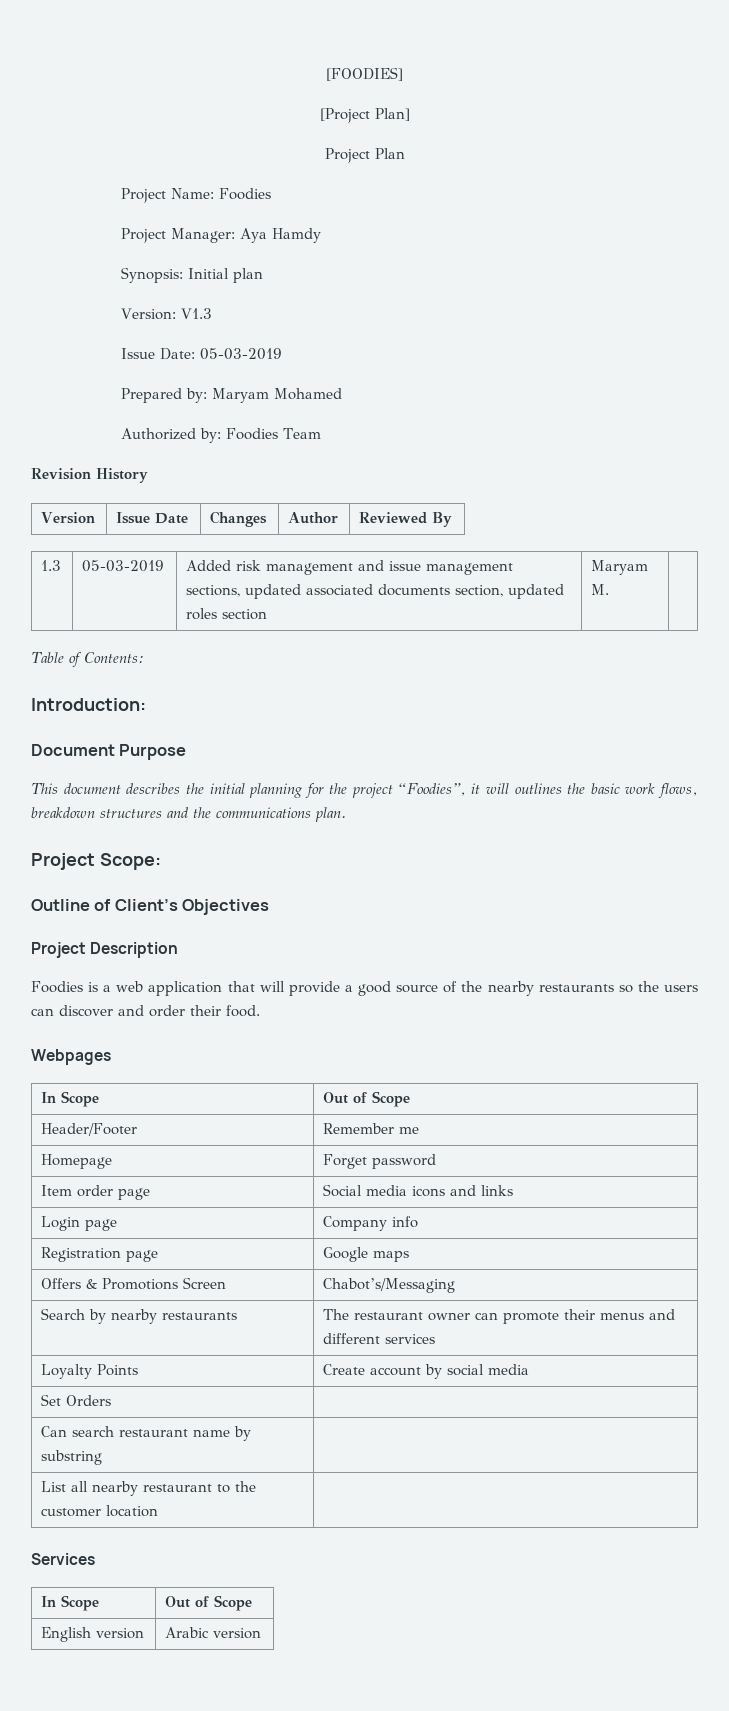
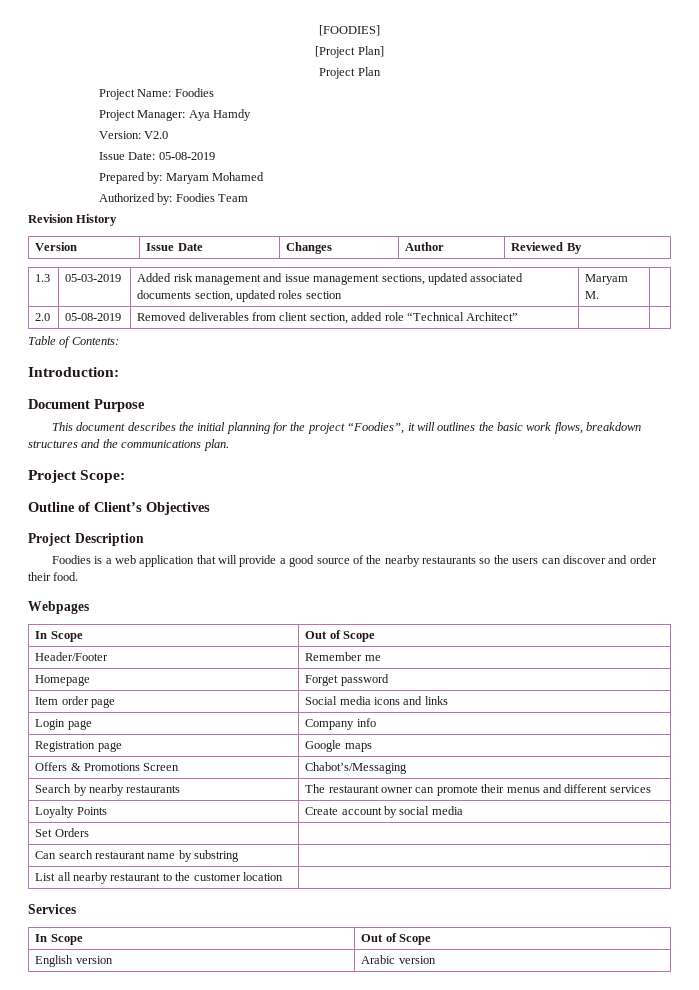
[121,267,264,283] // Synopsis: Initial plan -> (251, 115) none
[181,308,213,319] V1.3 -> [144,131,169,139] V2.0
[200,348,283,360] 05-03-2019 -> [158,152,215,160] 05-08-2019
(610, 589) none -> [35,313,51,321] [65,313,122,321] [137,312,519,324] // 2.0 | 05-08-2019 | Removed deliverables from client section, added role “Technical Architect” | |

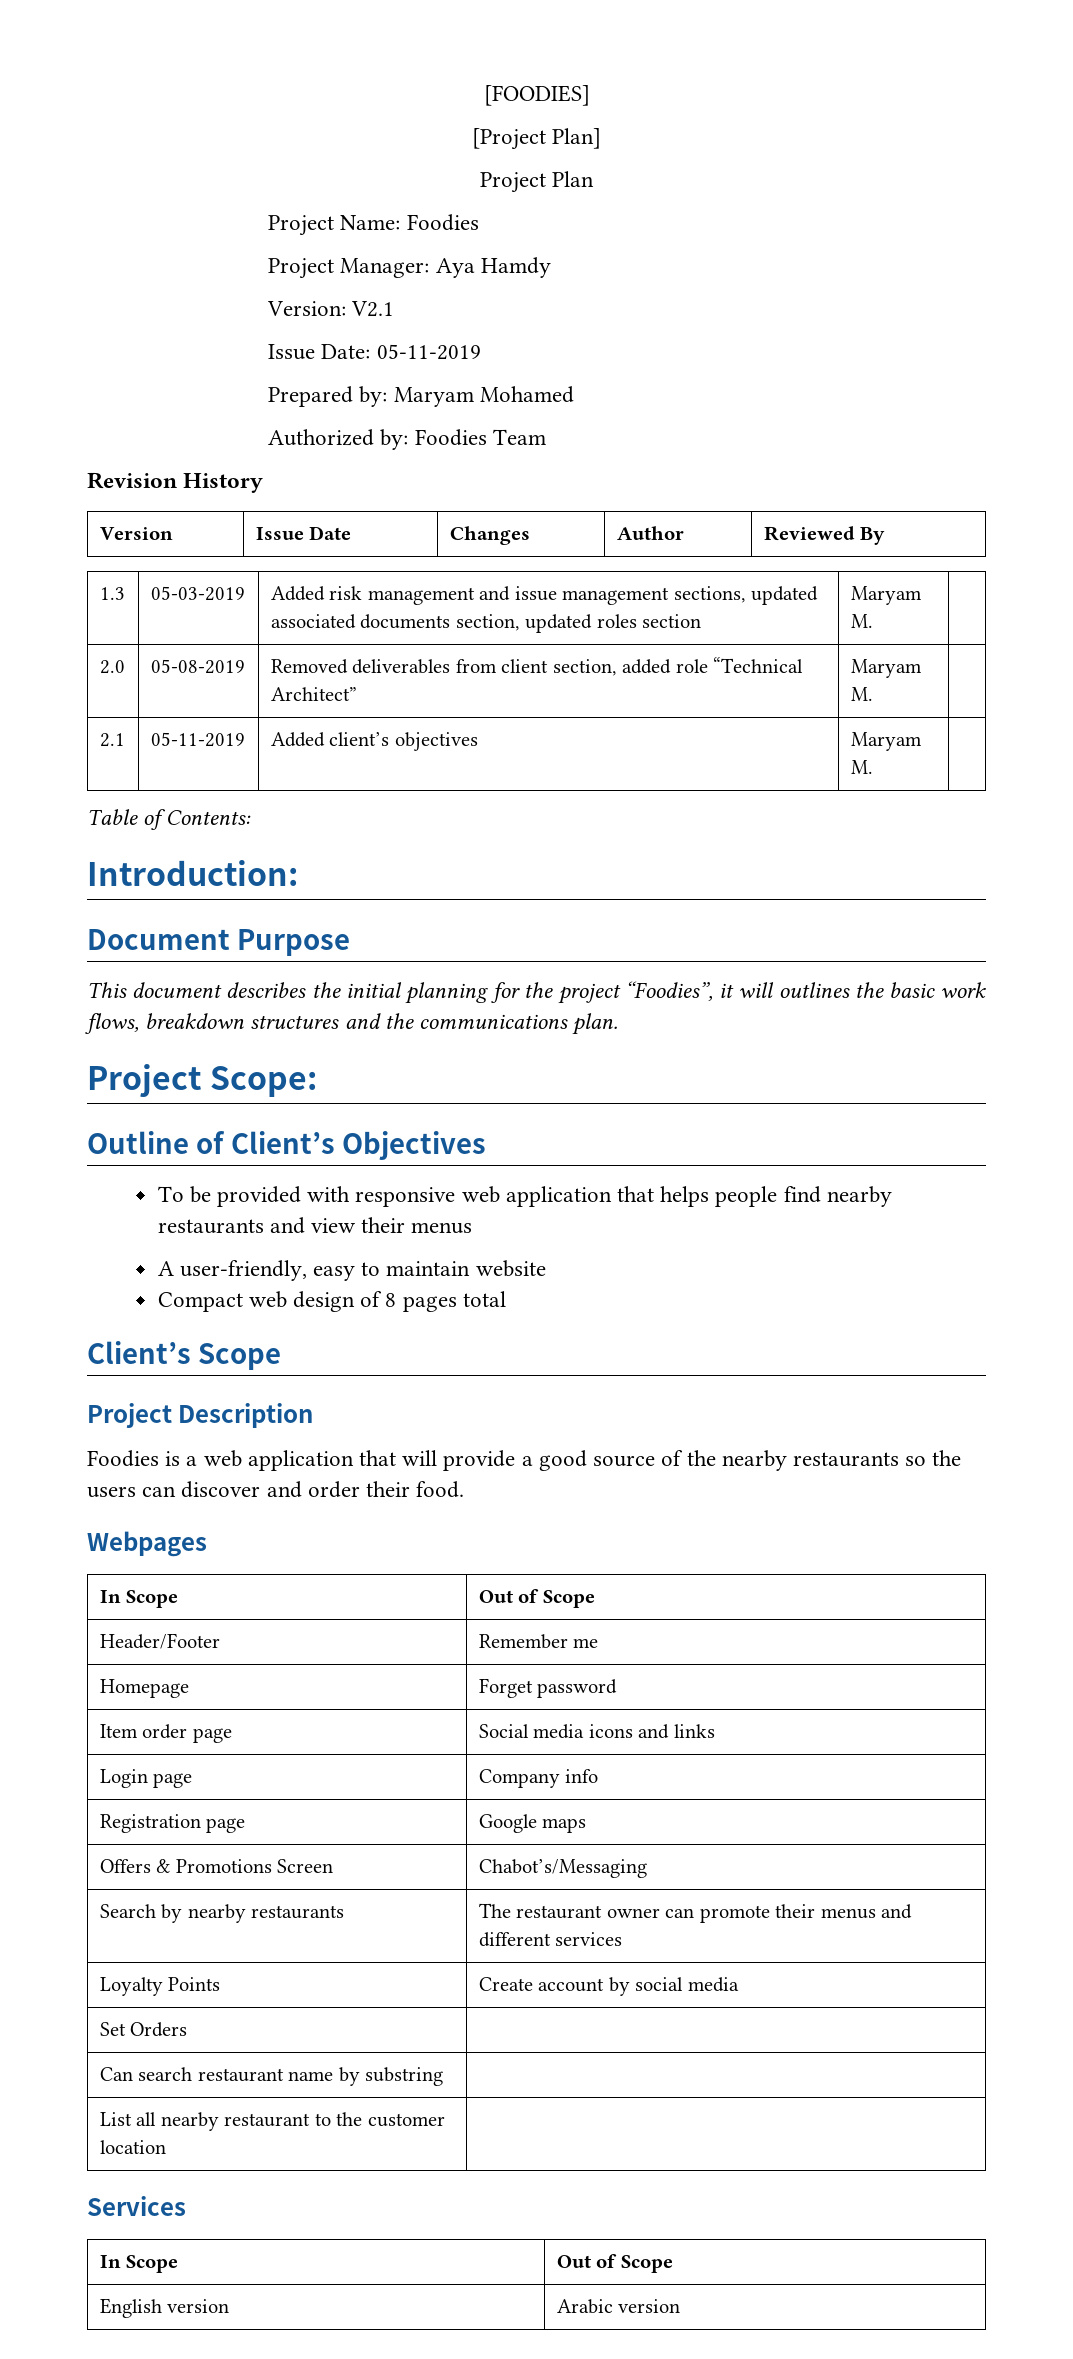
[144,131,169,139] V2.0 -> [351,301,395,317] V2.1
[158,152,215,160] 05-08-2019 -> [376,344,481,360] 05-11-2019
(519, 316) none -> [850,659,922,678] [850,687,873,701] [99,733,125,747] [150,732,245,747] [270,732,478,751] [850,732,922,751] [850,760,873,774] Maryam M. | // 2.1 | 05-11-2019 | Added client’s objectives | Maryam M.
(210, 508) none -> [157,1186,892,1207] [157,1217,473,1234] [157,1260,546,1281] [157,1291,506,1312] [87,1341,282,1370] // To be provided with responsive web application that helps people find nearby restaurants and view their menus // A user-friendly, easy to maintain website // Compact web design of 8 pages total // Client’s Scope

